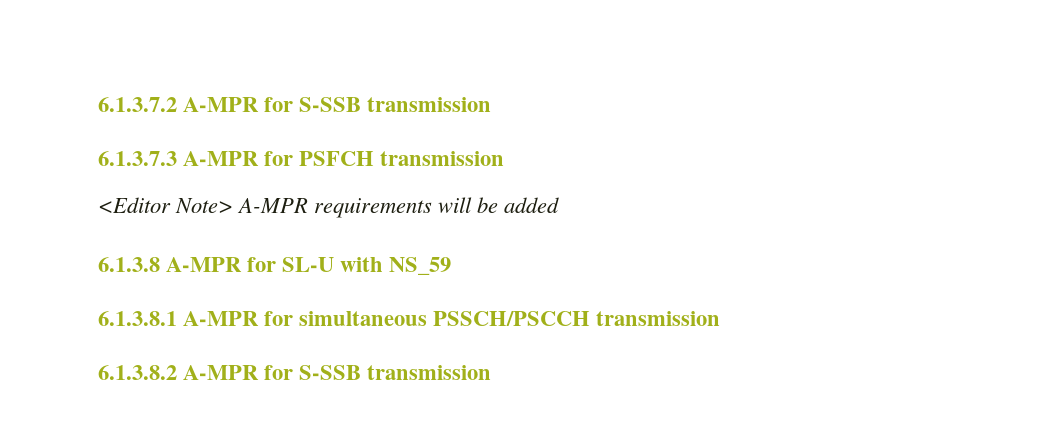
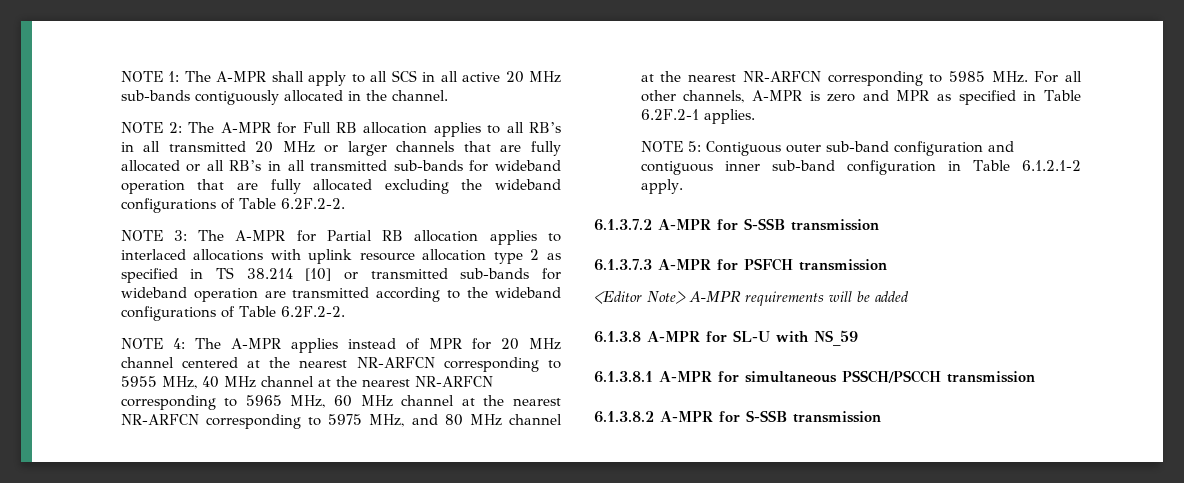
(98, 104) none -> [120,70,561,86] [120,90,448,105] [120,122,562,137] [120,141,561,156] [120,160,561,172] [120,179,561,194] [120,198,345,213] [120,230,561,245] [120,249,561,264] [120,267,561,283] [120,287,561,302] [120,306,345,321] [120,338,561,353] [120,357,561,372] [120,376,493,389] [120,395,561,410] [120,414,562,429] [640,71,1082,86] [640,90,1082,105] [640,109,755,124] [640,141,1014,156] [640,160,1081,175] [640,179,683,194] NOTE 1: The A-MPR shall apply to all SCS in all active 20 MHz sub-bands contiguously allocated in the channel. // NOTE 2: The A-MPR for Full RB allocation applies to all RB’s in all transmitted 20 MHz or larger channels that are fully allocated or all RB’s in all transmitted sub-bands for wideband operation that are fully allocated excluding the wideband configurations of Table 6.2F.2-2. // NOTE 3: The A-MPR for Partial RB allocation applies to interlaced allocations with uplink resource allocation type 2 as specified in TS 38.214 [10] or transmitted sub-bands for wideband operation are transmitted according to the wideband configurations of Table 6.2F.2-2. // NOTE 4: The A-MPR applies instead of MPR for 20 MHz channel centered at the nearest NR-ARFCN corresponding to 5955 MHz, 40 MHz channel at the nearest NR-ARFCN corresponding to 5965 MHz, 60 MHz channel at the nearest NR-ARFCN corresponding to 5975 MHz, and 80 MHz channel at the nearest NR-ARFCN corresponding to 5985 MHz. For all other channels, A-MPR is zero and MPR as specified in Table 6.2F.2-1 applies. // NOTE 5: Contiguous outer sub-band configuration and contiguous inner sub-band configuration in Table 6.1.2.1-2 apply. //

